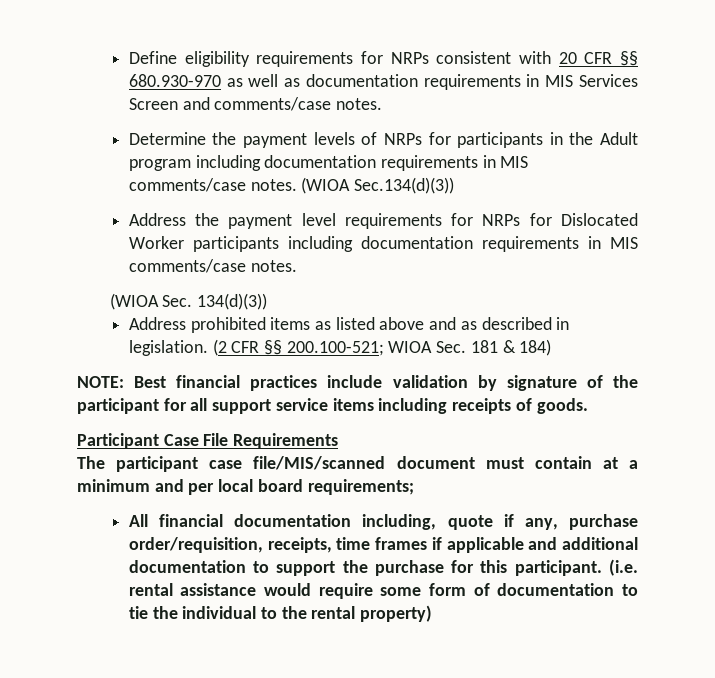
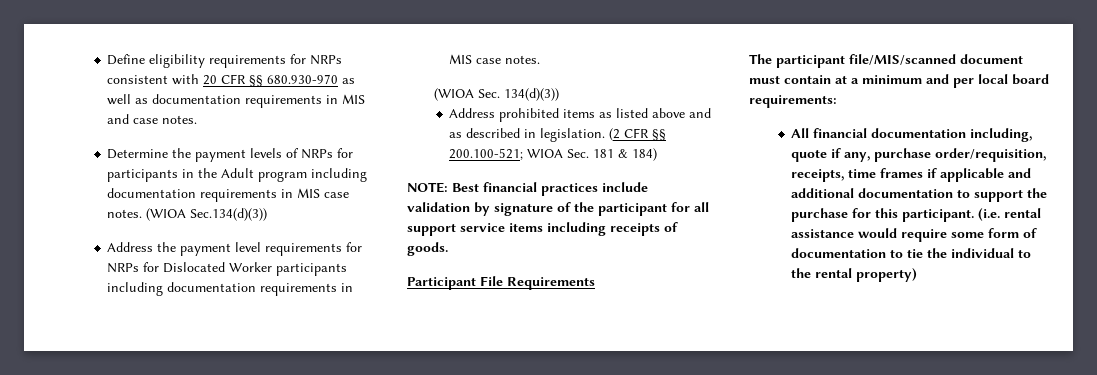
[578,74,638,87] [128,97,332,111] Services Screen and comments/case -> [107,114,159,124] and case
[128,178,246,192] comments/case -> [324,192,350,198] case
[128,259,246,273] comments/case -> [476,58,502,64] case
[163,434,199,446] Case -> (476, 283) none
[209,460,243,469] case -> (845, 61) none
[307,479,414,495] requirements; -> [749,95,837,108] requirements:

